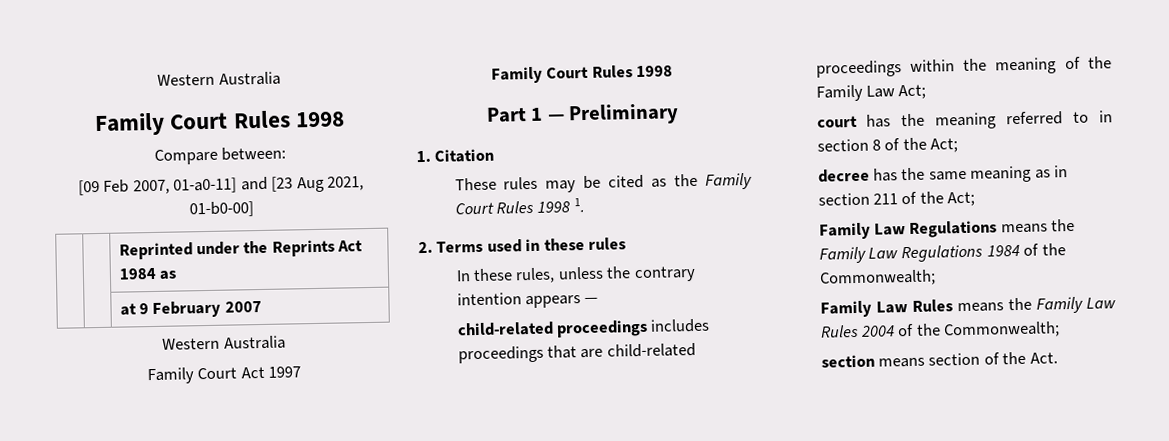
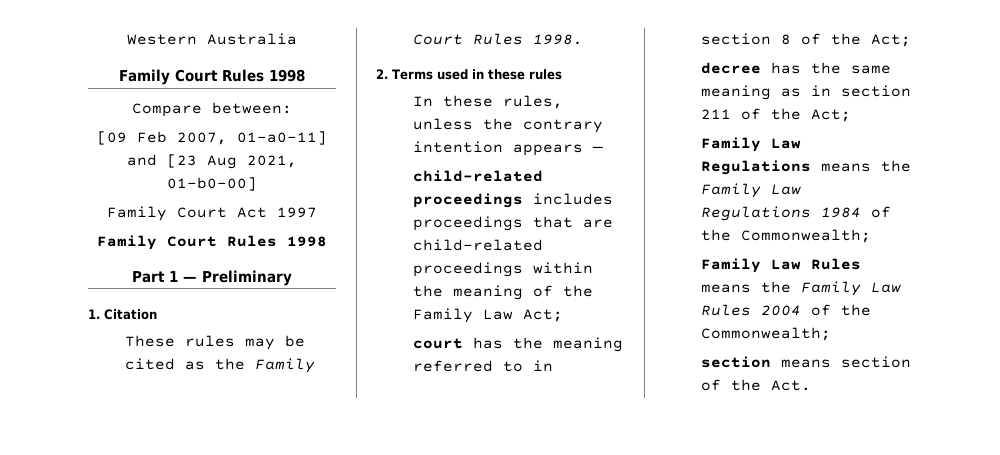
[118,239,364,260] [118,267,178,280] [119,300,262,319] [162,335,286,350] // | | Reprinted under the Reprints Act 1984 as // | | at 9 February 2007 // Western Australia -> (257, 184) none
[537,197,585,213] 1998 1. -> [533,34,584,45] 1998.

